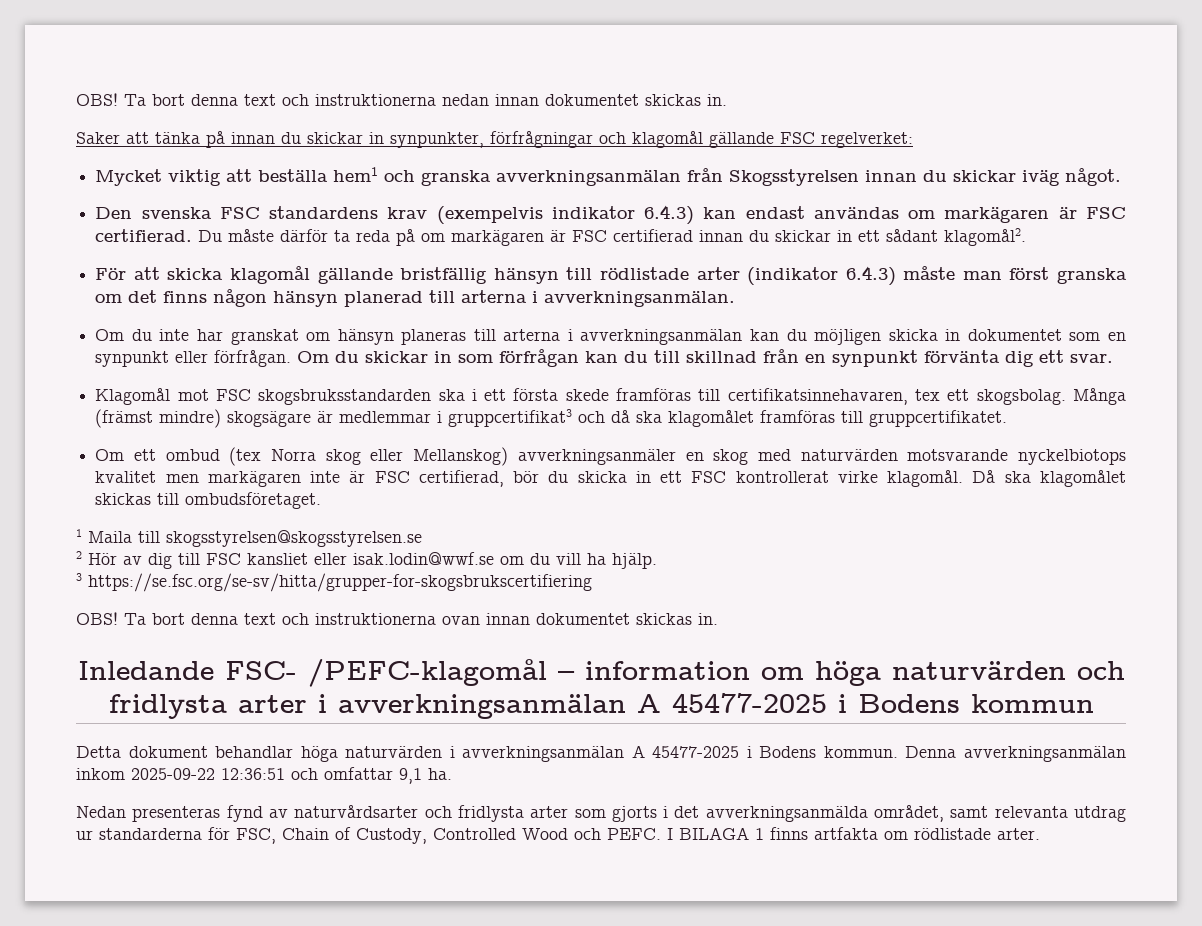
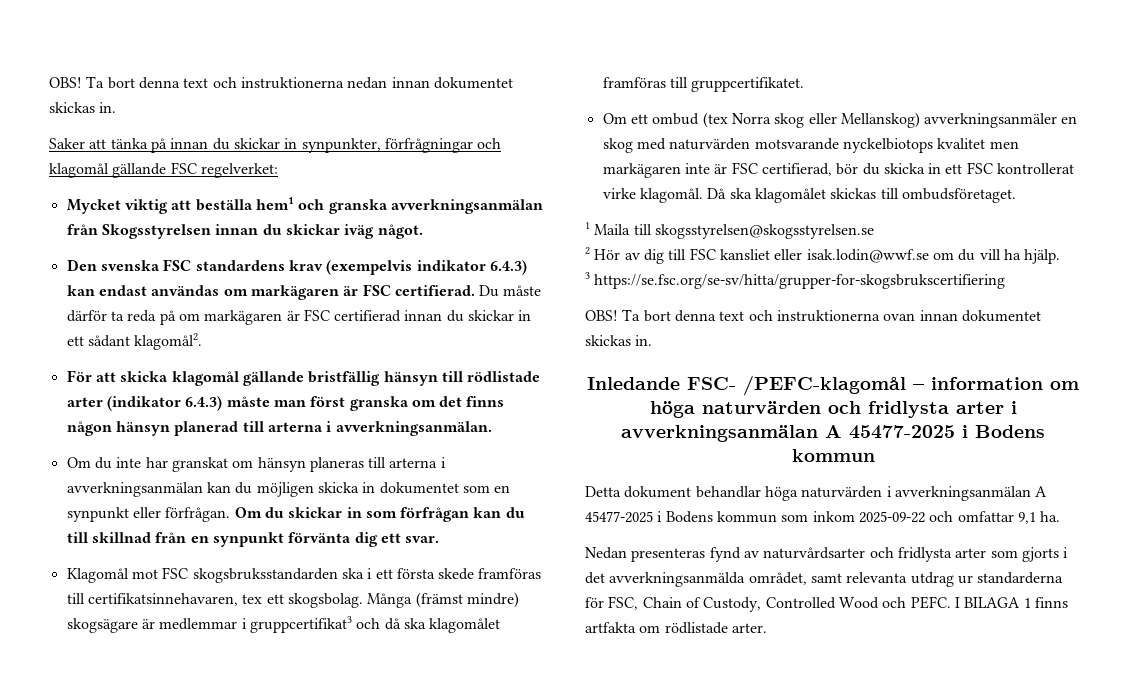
[823,746,1126,762] kommun. Denna avverkningsanmälan -> [716,511,809,523] kommun som
[221,768,285,780] 12:36:51 -> (925, 517) none

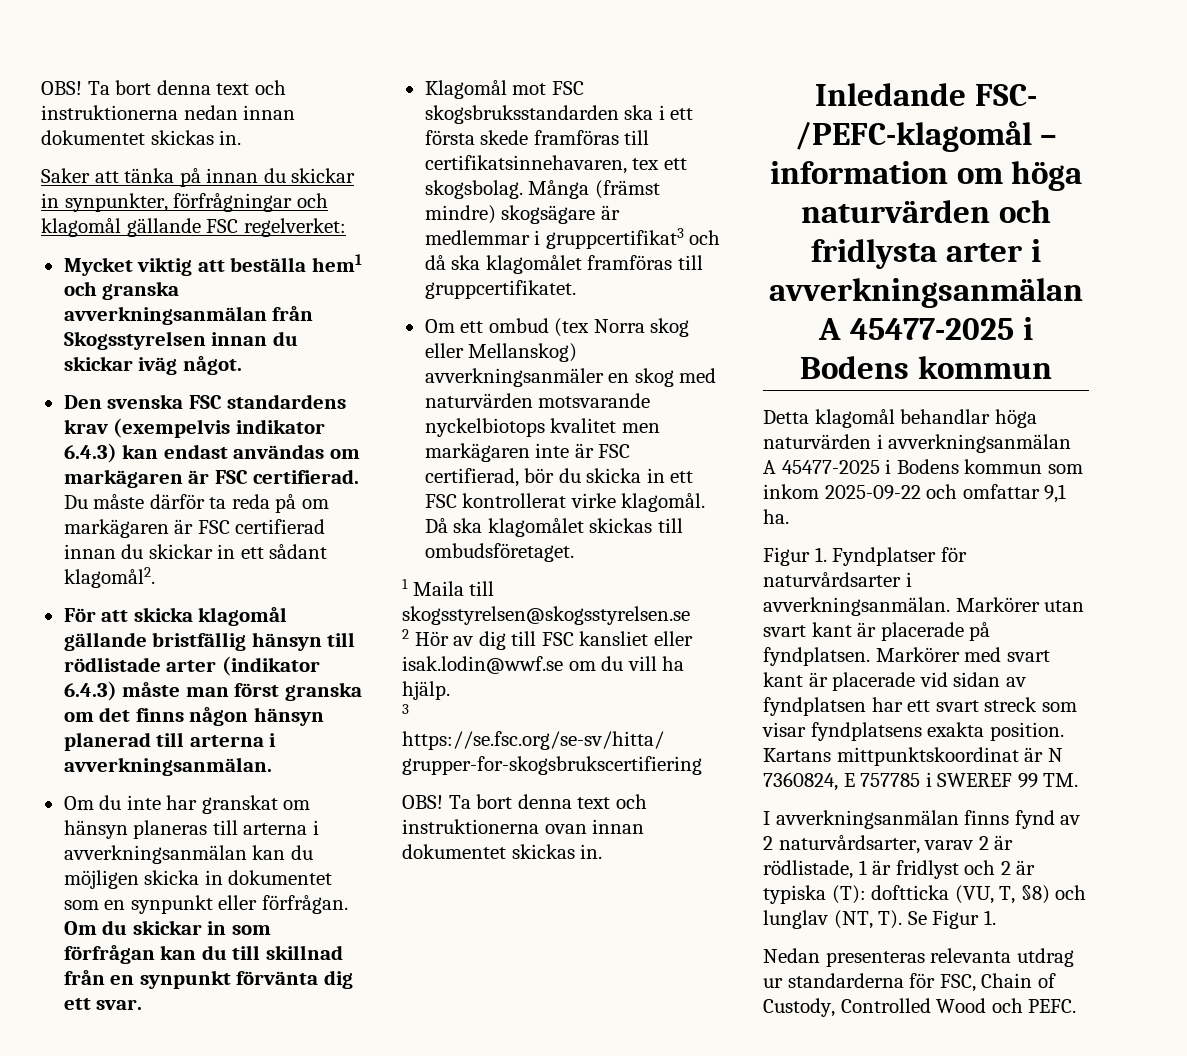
[624,486,692,498] dokument -> [814,409,895,428] klagomål
[585,547,1069,562] [585,572,842,587] Nedan presenteras fynd av naturvårdsarter och fridlysta arter som gjorts i det avverkningsanmälda området, samt -> [763,547,967,566] [763,572,912,587] [763,597,1085,616] [763,622,991,641] [763,647,1050,666] [763,672,1026,691] [763,697,1077,716] [762,722,1064,741] [763,747,1063,766] [763,772,1079,791] [763,810,1081,829] [763,835,1014,854] [763,860,1036,879] [763,885,1087,904] [763,910,996,929] [763,948,925,967] Figur 1. Fyndplatser för naturvårdsarter i avverkningsanmälan. Markörer utan svart kant är placerade på fyndplatsen. Markörer med svart kant är placerade vid sidan av fyndplatsen har ett svart streck som visar fyndplatsens exakta position. Kartans mittpunktskoordinat är N 7360824, E 757785 i SWEREF 99 TM. // I avverkningsanmälan finns fynd av 2 naturvårdsarter, varav 2 är rödlistade, 1 är fridlyst och 2 är typiska (T): doftticka (VU, T, §8) och lunglav (NT, T). Se Figur 1. // Nedan presenteras
[954,597,1068,608] [585,622,767,634] I BILAGA 1 finns artfakta om rödlistade arter. -> (1077, 1006) none

